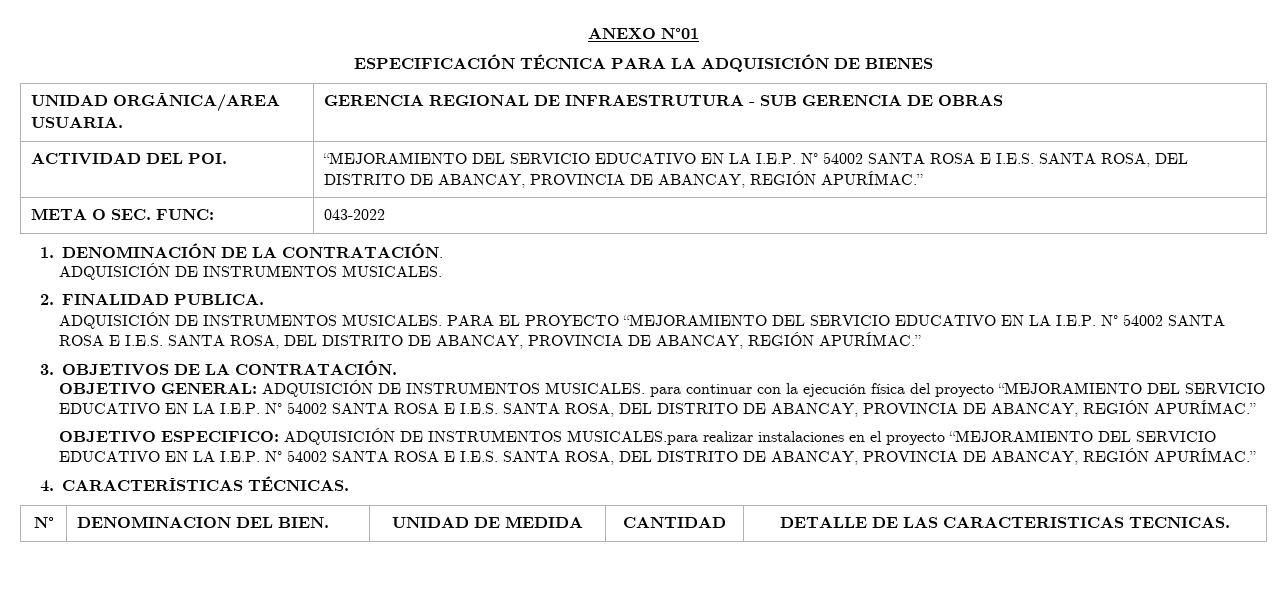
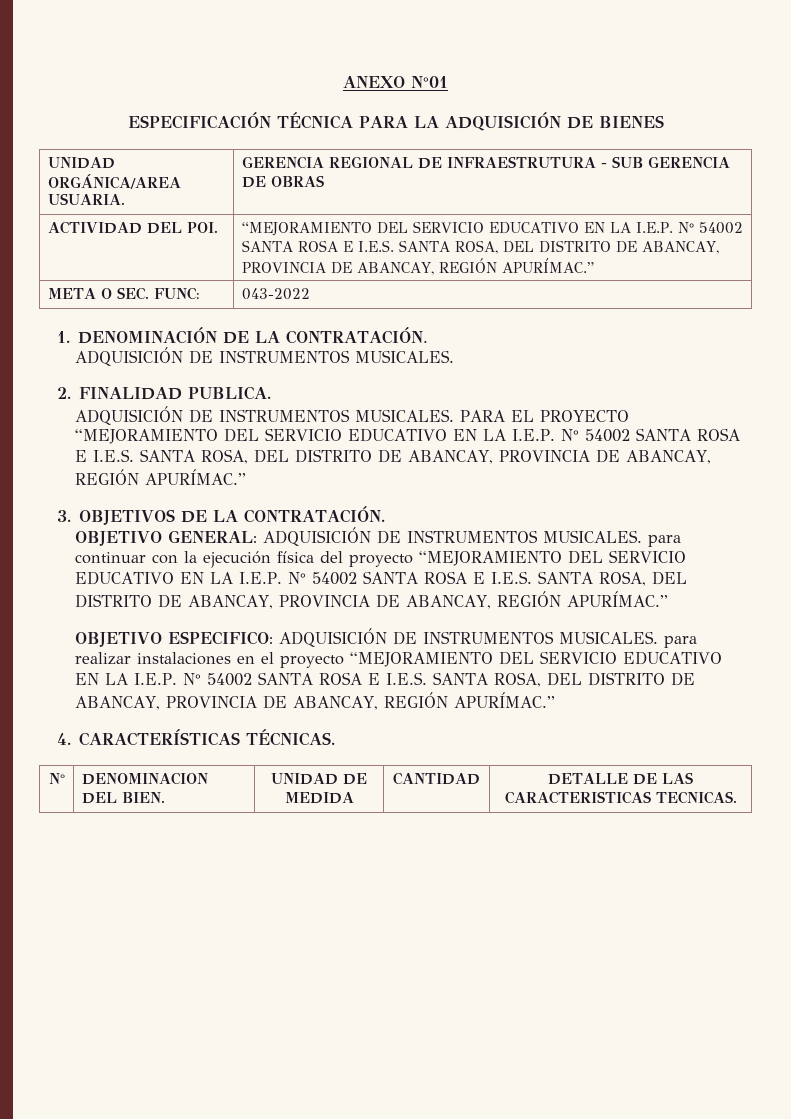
[567,430,699,445] MUSICALES.para -> [559,631,698,648] MUSICALES. para

